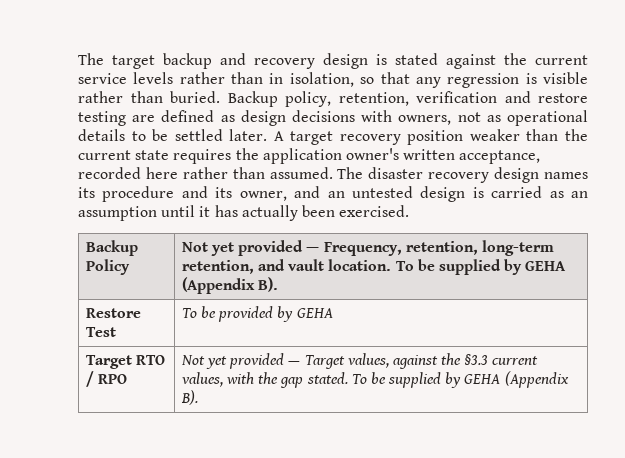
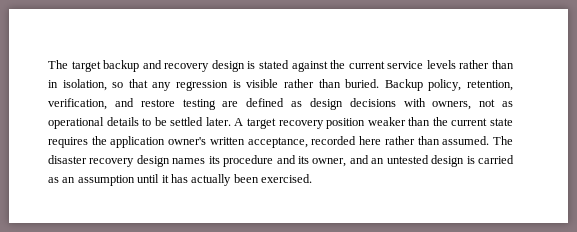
[416,91,497,103] verification -> [48,98,107,110] verification,
[85,240,138,256] [85,259,130,275] [181,240,554,256] [181,259,567,275] [181,277,278,294] [85,308,141,318] [85,327,116,337] [181,306,333,322] [85,355,165,369] [85,371,127,387] [180,353,539,369] [181,371,569,388] [180,390,198,405] // Backup Policy | Not yet provided — Frequency, retention, long-term retention, and vault location. To be supplied by GEHA (Appendix B). // Restore Test | To be provided by GEHA // Target RTO / RPO | Not yet provided — Target values, against the §3.3 current values, with the gap stated. To be supplied by GEHA (Appendix B). -> (312, 178) none

